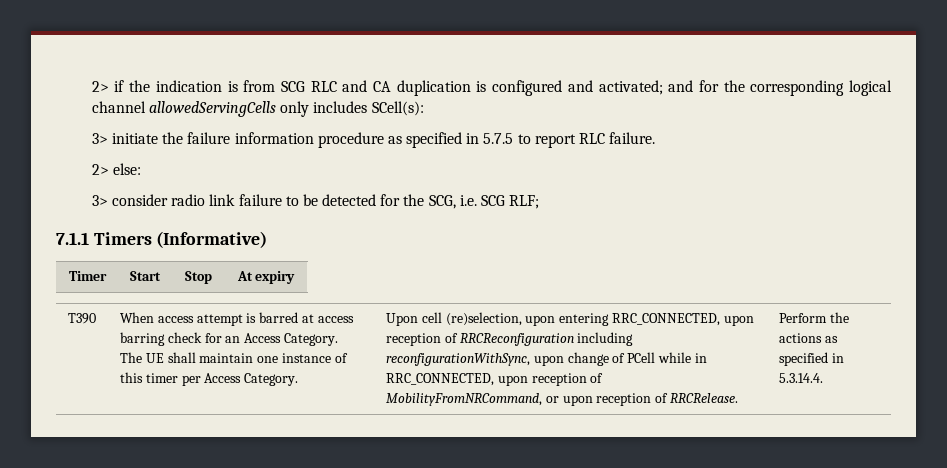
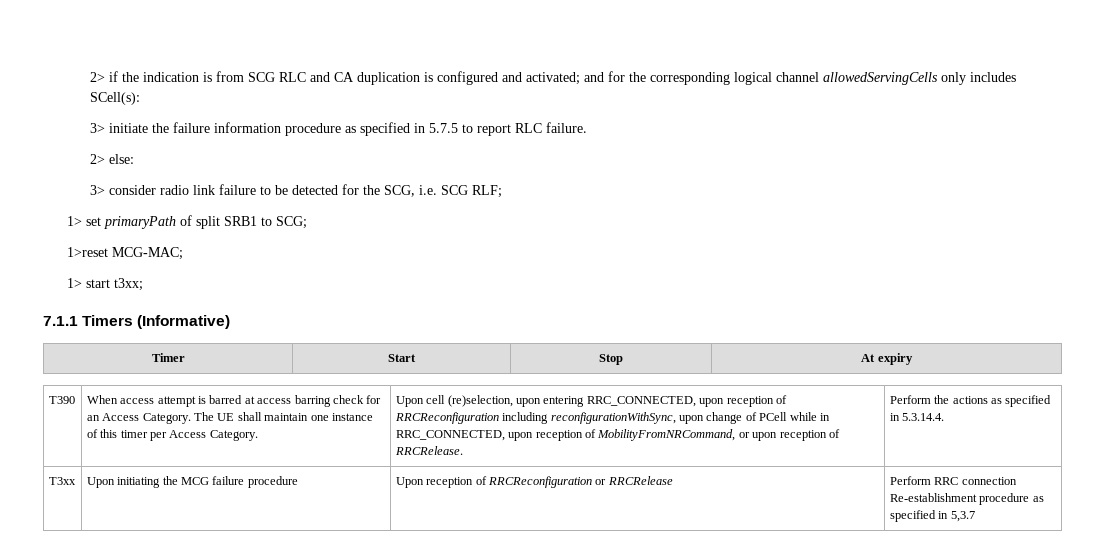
(540, 202) none -> [66,215,307,229] [66,247,183,260] [66,278,143,291] // 1> set primaryPath of split SRB1 to SCG; // 1>reset MCG-MAC; // 1> start t3xx;
(823, 378) none -> [48,477,76,485] [86,476,298,488] [395,476,673,488] [889,476,1017,485] [889,493,1044,505] [889,510,975,522] // T3xx | Upon initiating the MCG failure procedure | Upon reception of RRCReconfiguration or RRCRelease | Perform RRC connection Re-establishment procedure as specified in 5,3.7

